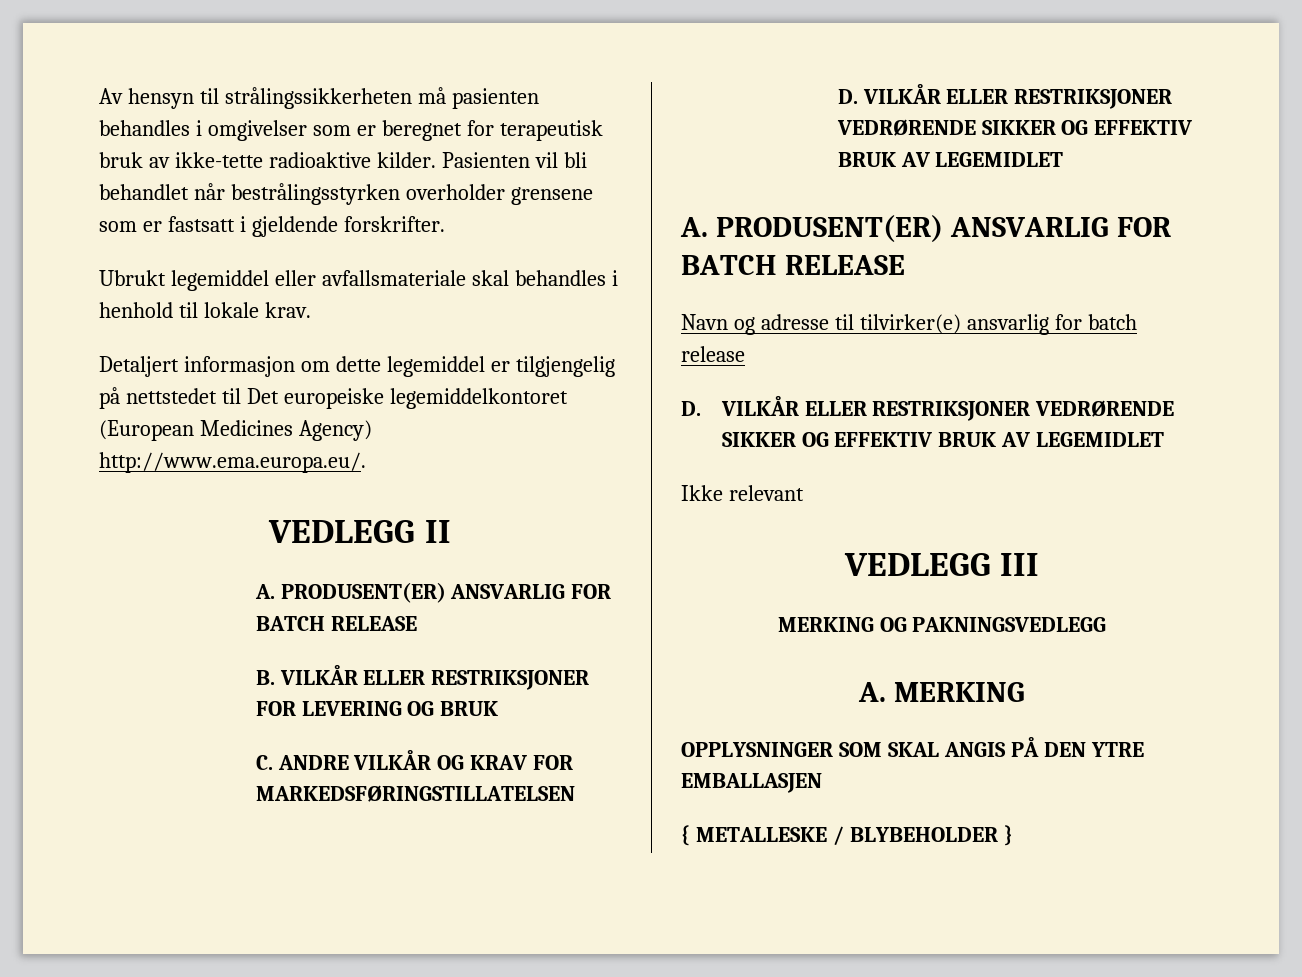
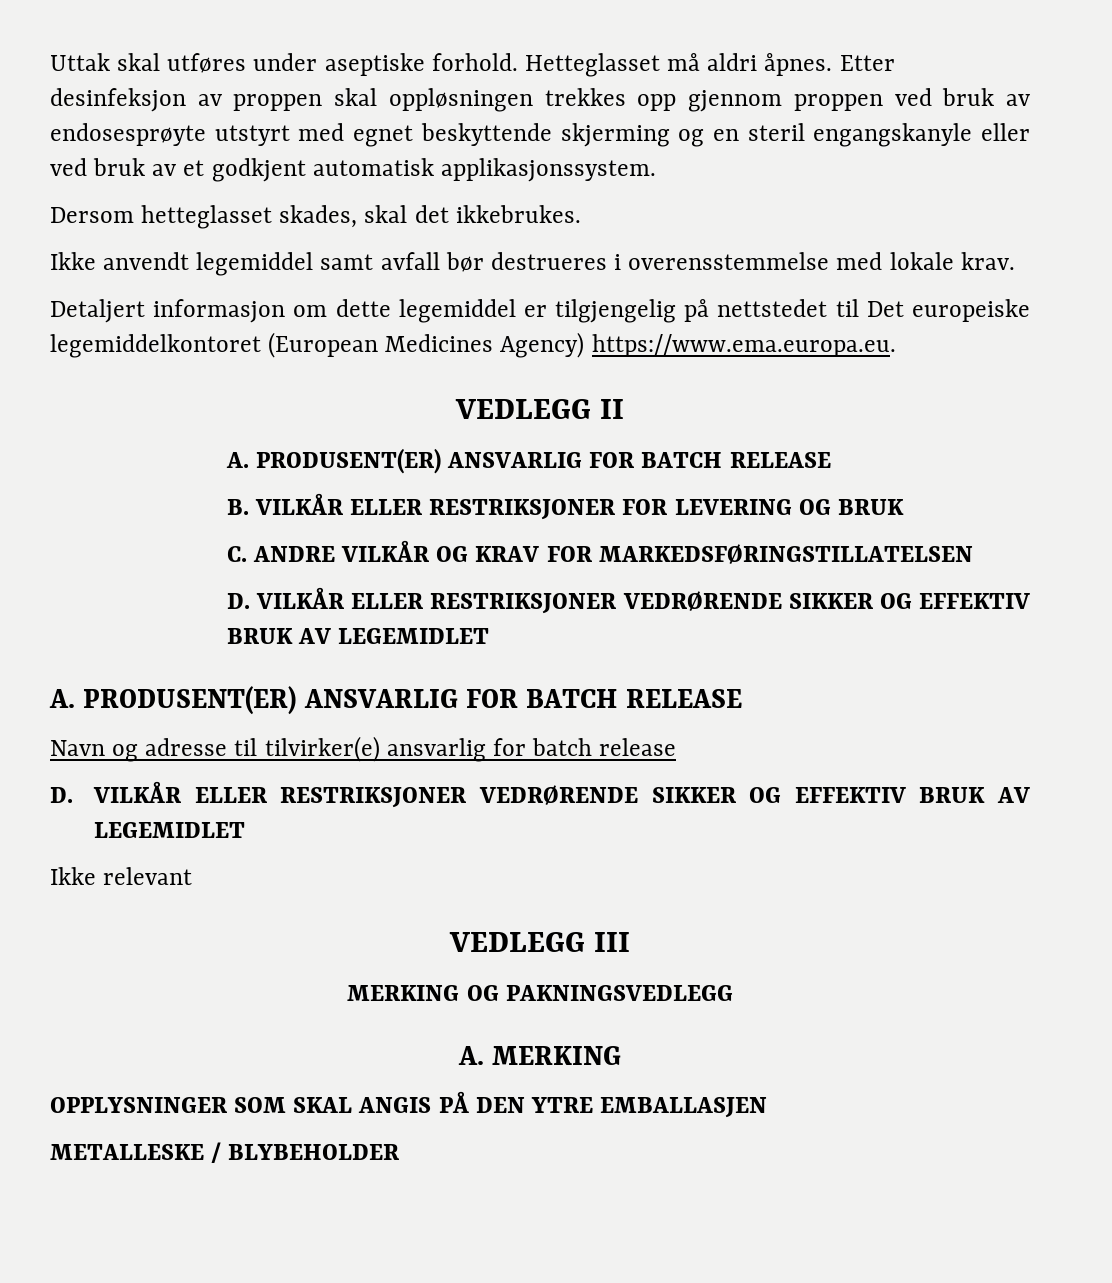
[99,87,539,109] [99,120,603,141] [99,152,587,168] [99,183,593,205] [99,216,445,237] [99,270,618,291] [99,302,198,318] Av hensyn til strålingssikkerheten må pasienten behandles i omgivelser som er beregnet for terapeutisk bruk av ikke-tette radioaktive kilder. Pasienten vil bli behandlet når bestrålingsstyrken overholder grensene som er fastsatt i gjeldende forskrifter. // Ubrukt legemiddel eller avfallsmateriale skal behandles i henhold til -> [50,53,895,77] [50,88,1031,112] [50,123,1031,147] [50,158,656,182] [50,205,581,229] [50,252,883,276] Uttak skal utføres under aseptiske forhold. Hetteglasset må aldri åpnes. Etter desinfeksjon av proppen skal oppløsningen trekkes opp gjennom proppen ved bruk av endosesprøyte utstyrt med egnet beskyttende skjerming og en steril engangskanyle eller ved bruk av et godkjent automatisk applikasjonssystem. // Dersom hetteglasset skades, skal det ikkebrukes. // Ikke anvendt legemiddel samt avfall bør destrueres i overensstemmelse med
[99,452,366,473] http://www.ema.europa.eu/. -> [591,334,896,357] https://www.ema.europa.eu.
[681,825,690,846] { -> (768, 1107) none
[1003,825,1013,846] } -> (400, 1152) none

